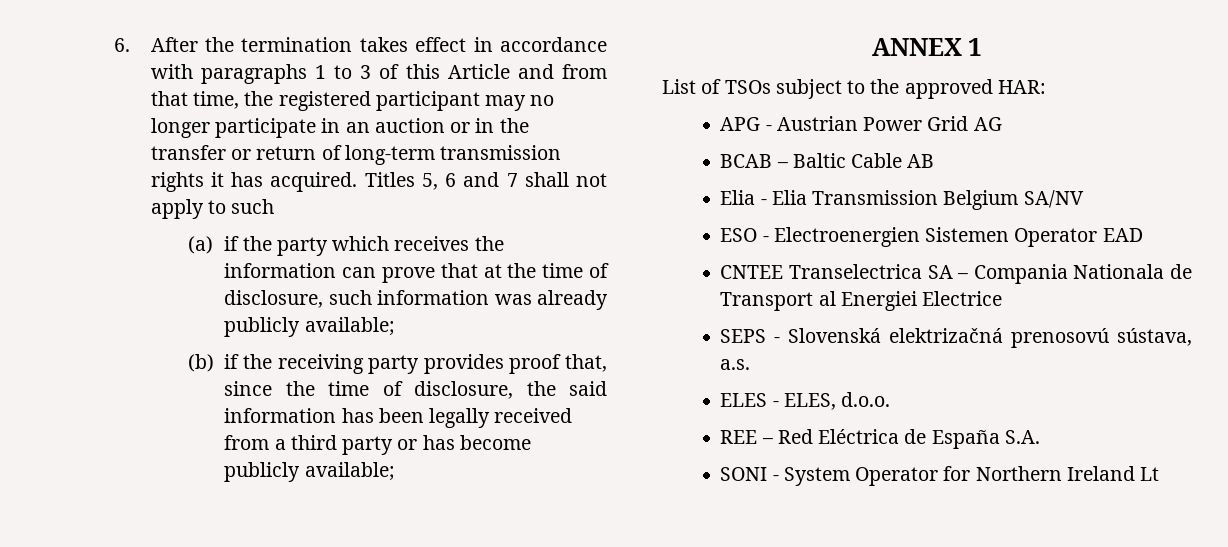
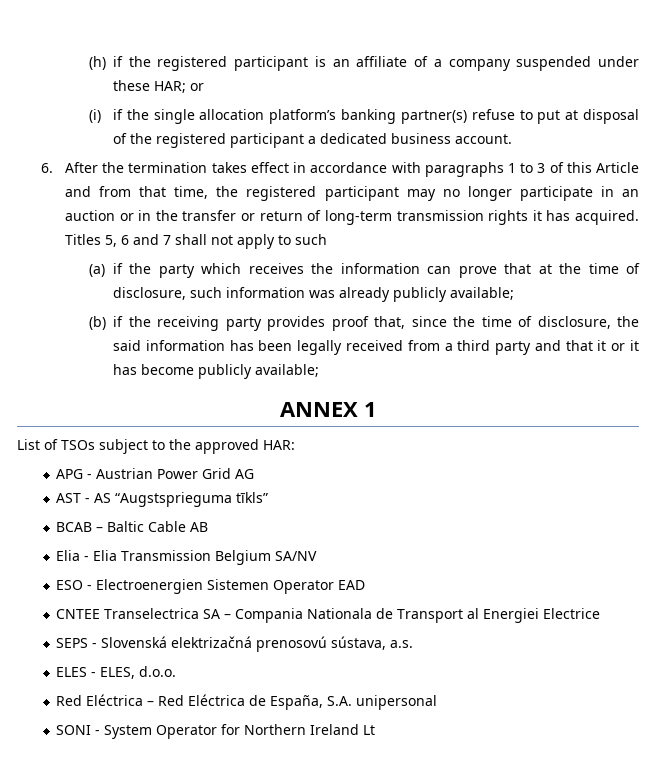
(113, 45) none -> [89,56,639,71] [113,80,205,93] [89,109,639,124] [113,133,513,148] (h) if the registered participant is an affiliate of a company suspended under these HAR; or // (i) if the single allocation platform’s banking partner(s) refuse to put at disposal of the registered participant a dedicated business account. //
[397,439,418,450] or -> [534,340,640,351] and that it or it
(1002, 124) none -> [56,492,269,507] // AST - AS “Augstsprieguma tīkls”
[720,430,758,444] REE -> [56,694,144,706] Red Eléctrica
[931,430,1000,449] España -> [270,695,324,710] España,
(1040, 437) none -> [356,695,438,710] unipersonal

